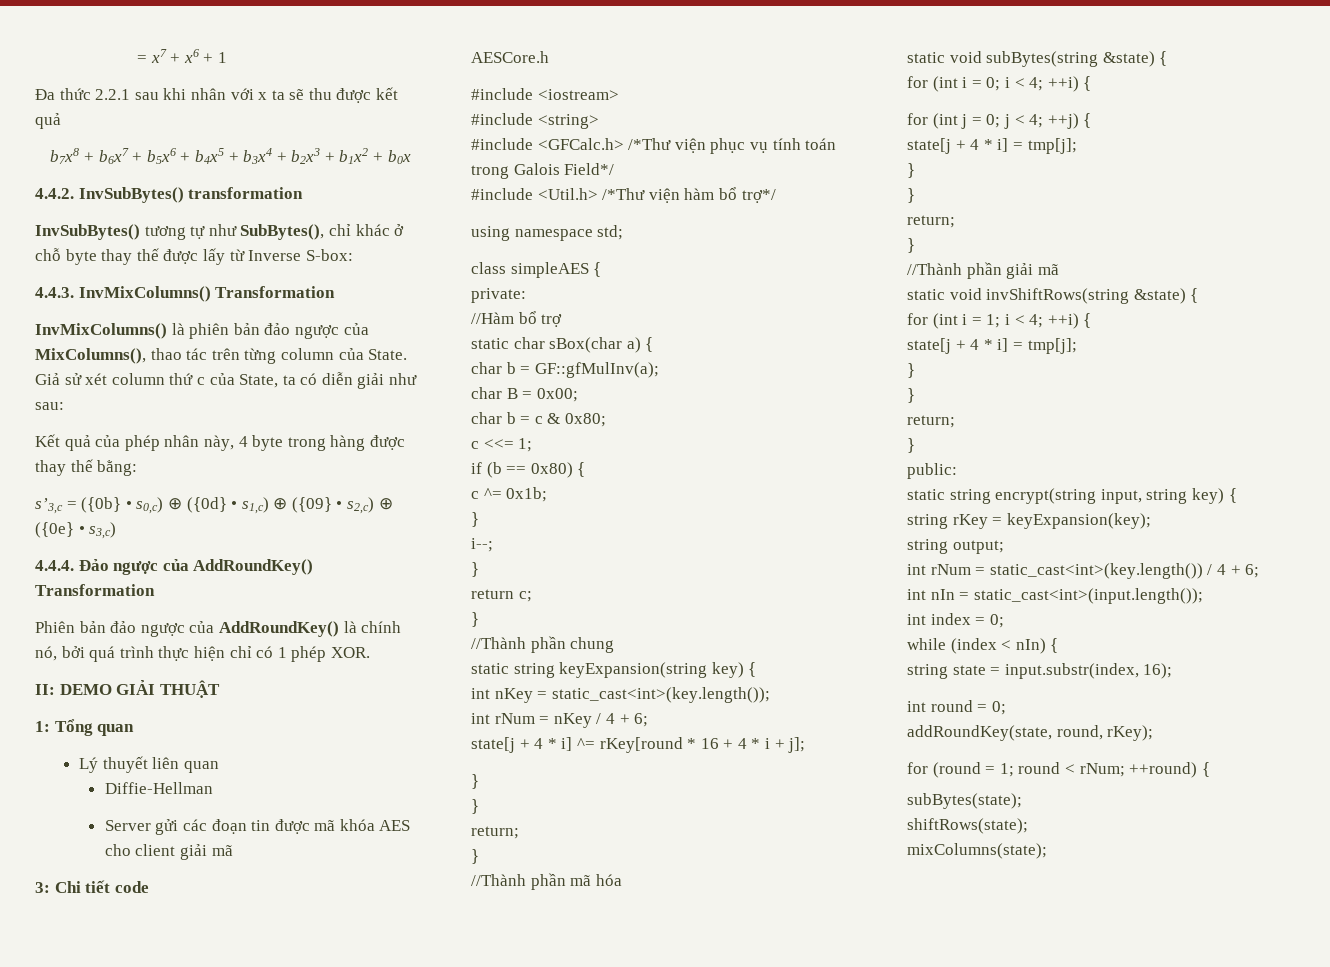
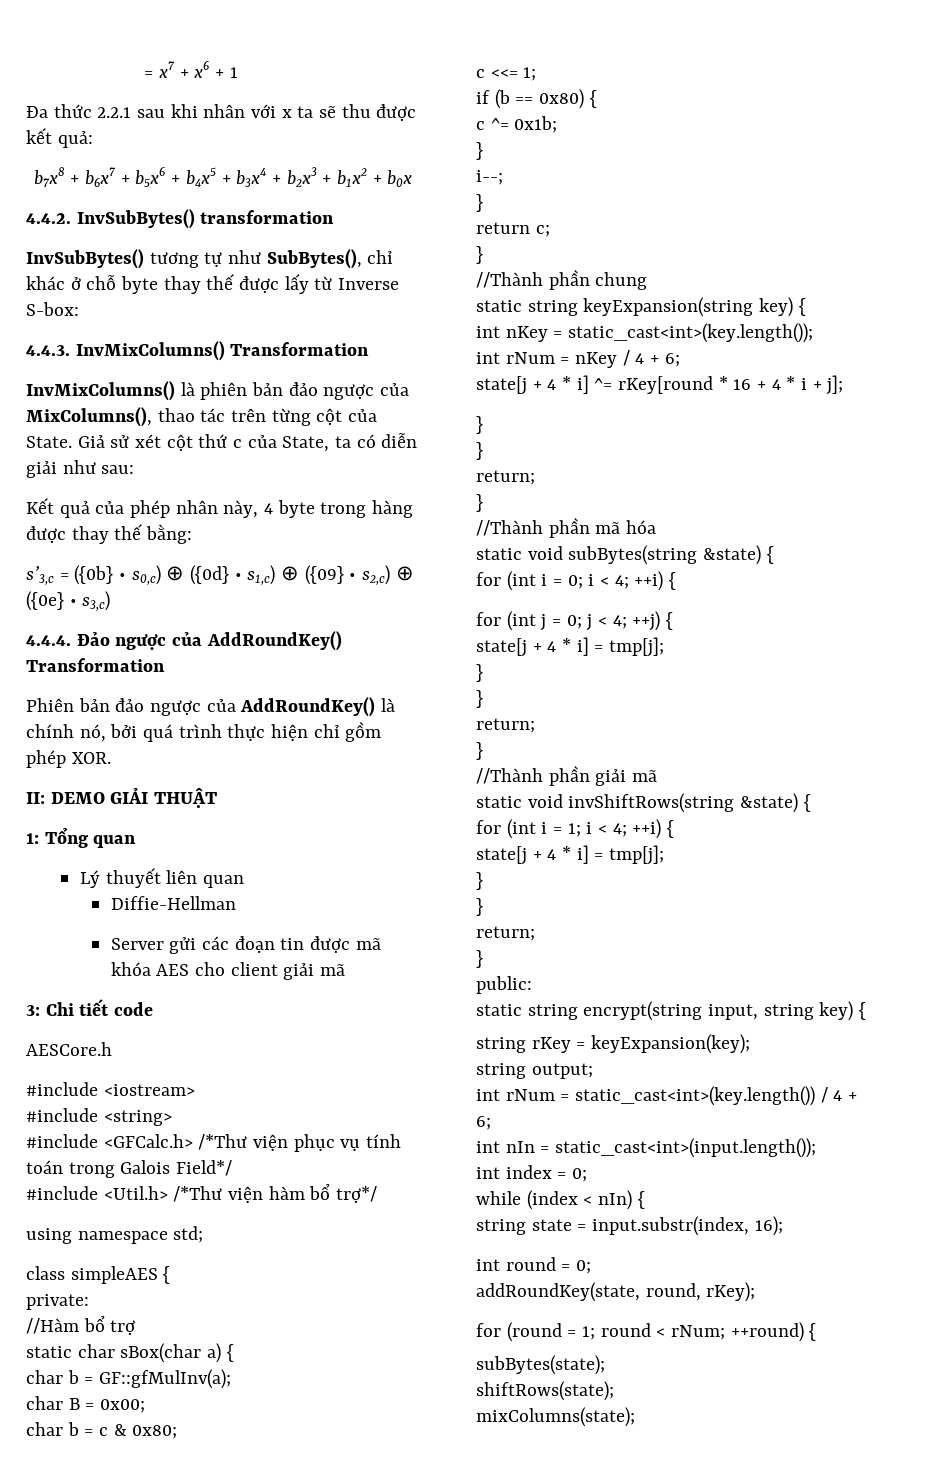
[35,113,61,129] quả -> [57,131,93,148] quả:
[280,348,334,360] column -> [316,408,343,425] cột
[111,373,165,385] column -> [166,434,193,451] cột
[256,646,287,658] có 1 -> [345,722,382,742] gồm

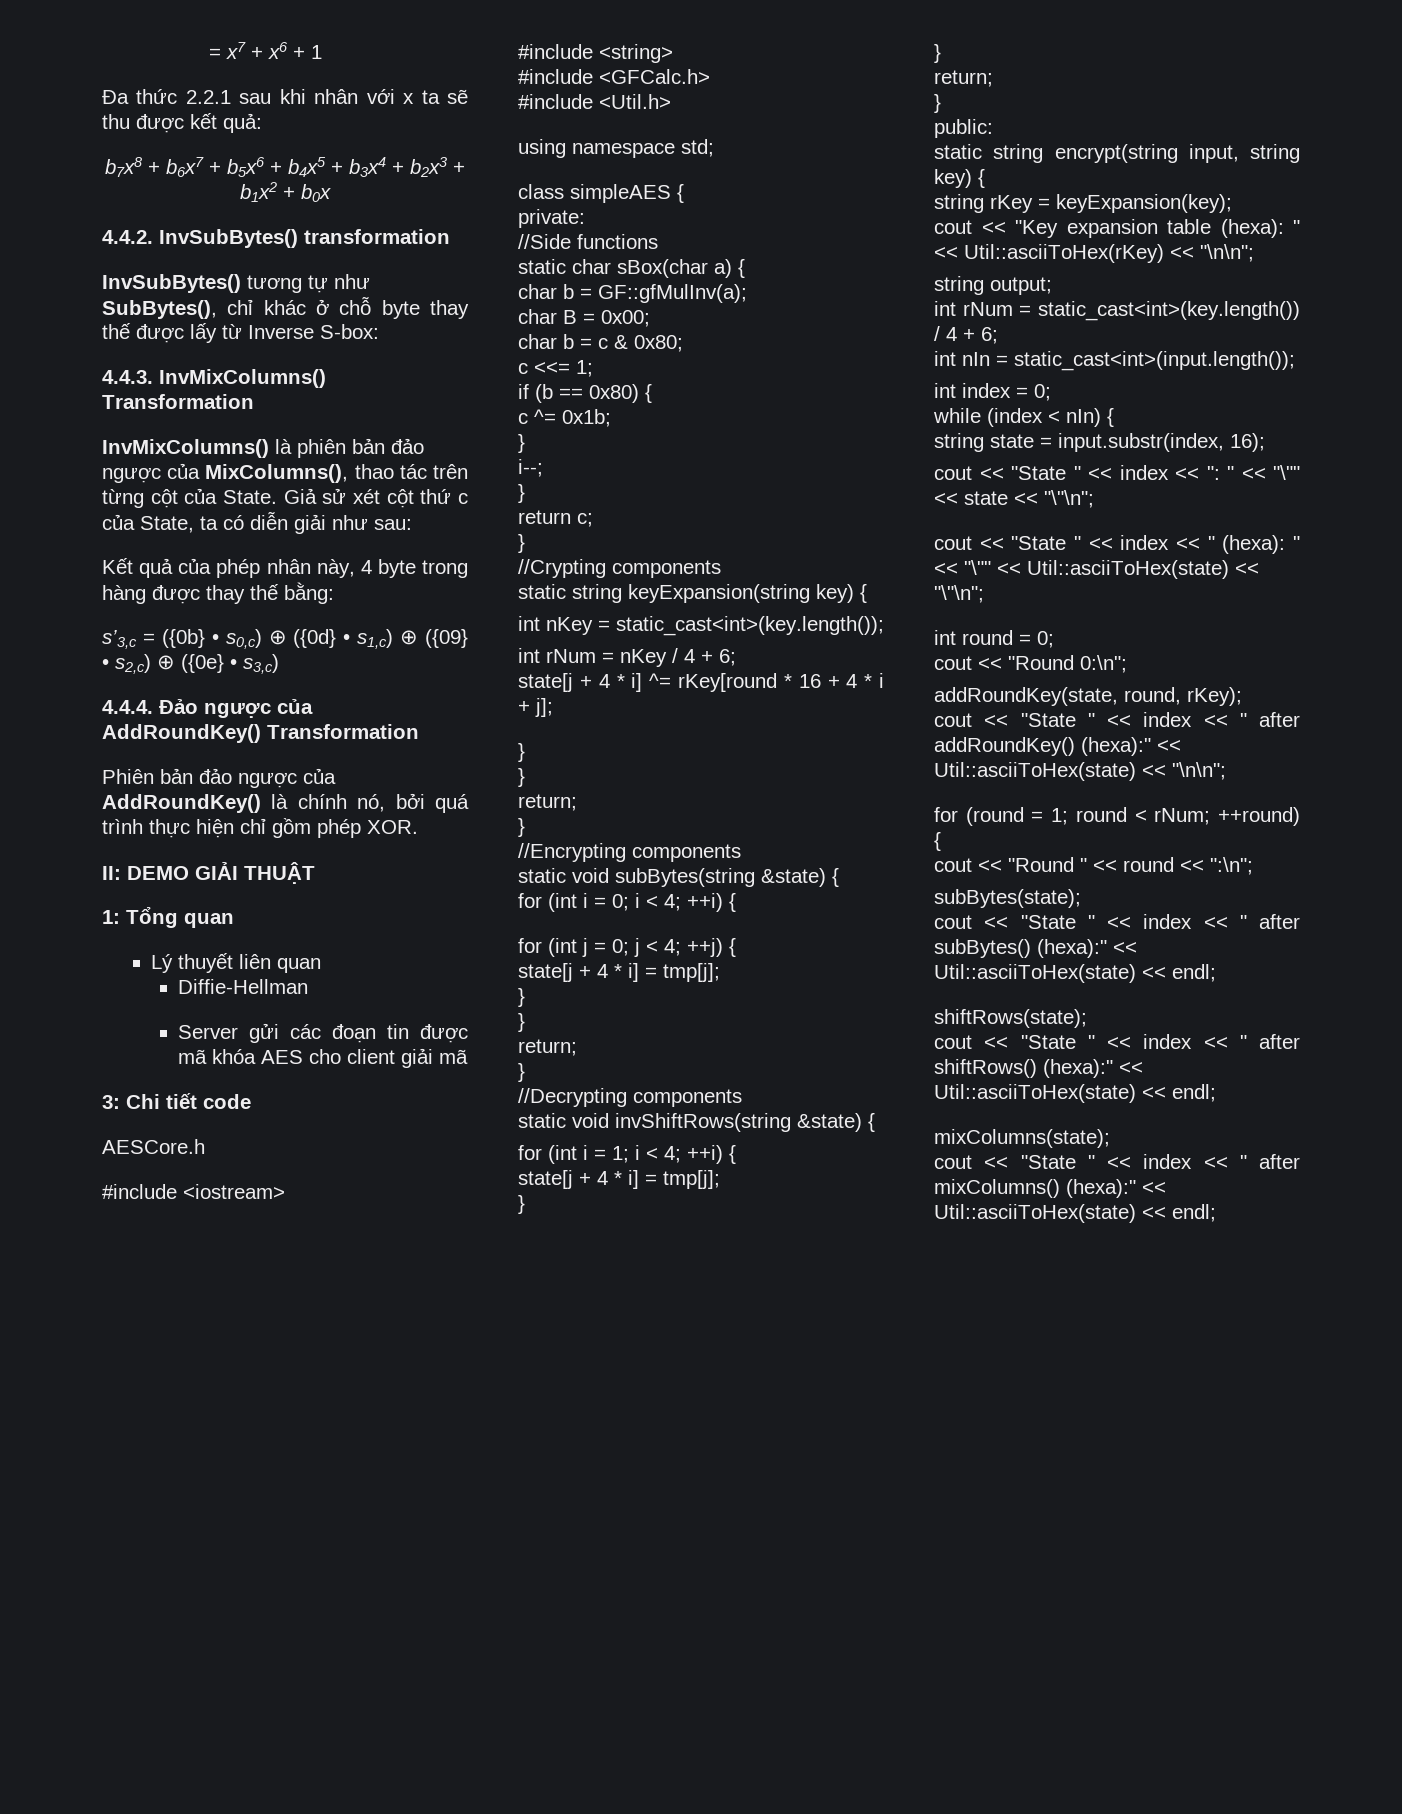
[198,1134,402,1152] [26,1160,233,1178] [26,1184,378,1203] /*Thư viện phục vụ tính toán trong Galois Field*/ // #include <Util.h> /*Thư viện hàm bổ trợ*/ -> [518,94,671,109] // #include <Util.h>
[26,1316,136,1335] //Hàm bổ trợ -> [518,234,658,249] //Side functions
[476,270,648,290] //Thành phần chung -> [518,559,721,578] //Crypting components
[476,518,657,538] //Thành phần mã hóa -> [518,843,741,862] //Encrypting components
[476,766,658,786] //Thành phần giải mã -> [518,1088,742,1107] //Decrypting components
(751, 1044) none -> [934,219,1300,238] [934,244,1254,263] // cout << "Key expansion table (hexa): " << Util::asciiToHex(rKey) << "\n\n";
(783, 1226) none -> [934,465,1300,480] [934,490,1094,508] [934,535,1300,554] [934,560,1259,579] [934,585,984,603] // cout << "State " << index << ": " << "\"" << state << "\"\n"; // cout << "State " << index << " (hexa): " << "\"" << Util::asciiToHex(state) << "\"\n";
(592, 1267) none -> [934,655,1127,673] // cout << "Round 0:\n";
(756, 1292) none -> [934,712,1300,727] [934,737,1181,756] [934,762,1226,781] // cout << "State " << index << " after addRoundKey() (hexa):" << Util::asciiToHex(state) << "\n\n";
[476,1355,605,1375] [476,1381,614,1401] [476,1407,635,1427] subBytes(state); // shiftRows(state); // mixColumns(state); -> [934,857,1253,875] [934,889,1081,908] [934,914,1300,929] [934,939,1137,958] [934,964,1216,983] [934,1009,1087,1028] [934,1034,1300,1049] [934,1059,1143,1078] [934,1084,1216,1103] [934,1129,1110,1148] [934,1154,1300,1169] [934,1179,1166,1198] [934,1204,1216,1223] cout << "Round " << round << ":\n"; // subBytes(state); // cout << "State " << index << " after subBytes() (hexa):" << Util::asciiToHex(state) << endl; // shiftRows(state); // cout << "State " << index << " after shiftRows() (hexa):" << Util::asciiToHex(state) << endl; // mixColumns(state); // cout << "State " << index << " after mixColumns() (hexa):" << Util::asciiToHex(state) << endl;

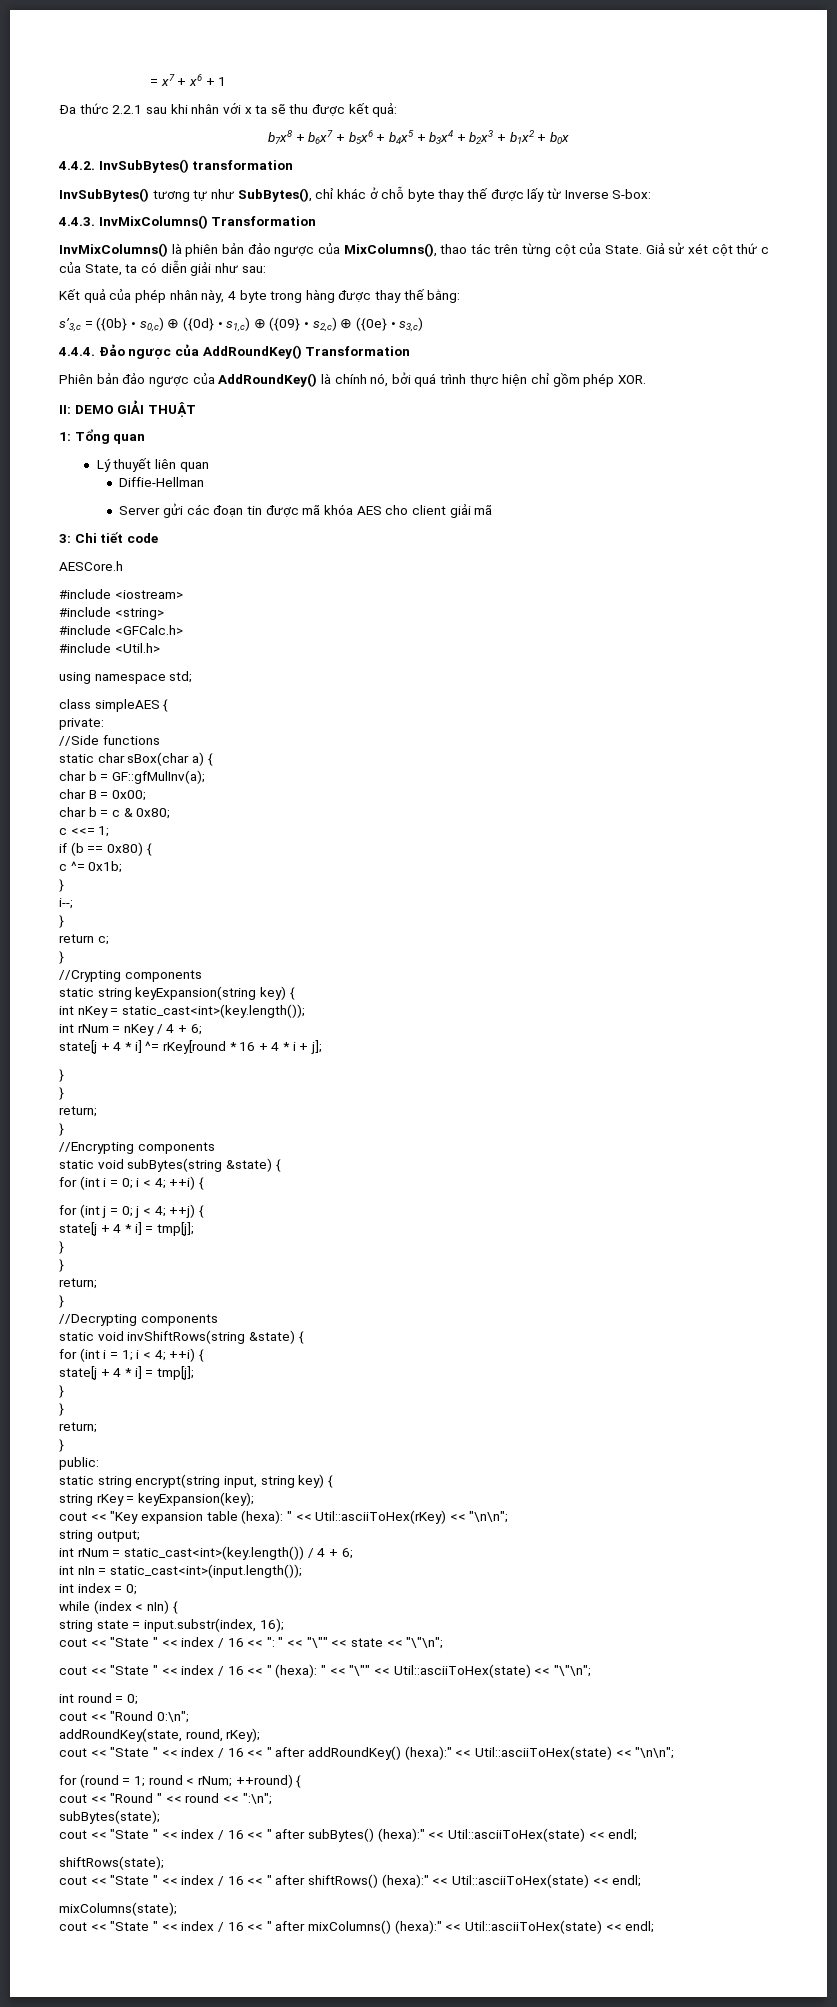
(1169, 472) none -> [217,1638,244,1648] / 16
(1170, 542) none -> [217,1666,244,1676] / 16
(1193, 719) none -> [217,1748,244,1758] / 16
(1193, 921) none -> [217,1830,244,1840] / 16
(1193, 1041) none -> [217,1876,244,1886] / 16
(1193, 1161) none -> [217,1922,244,1932] / 16

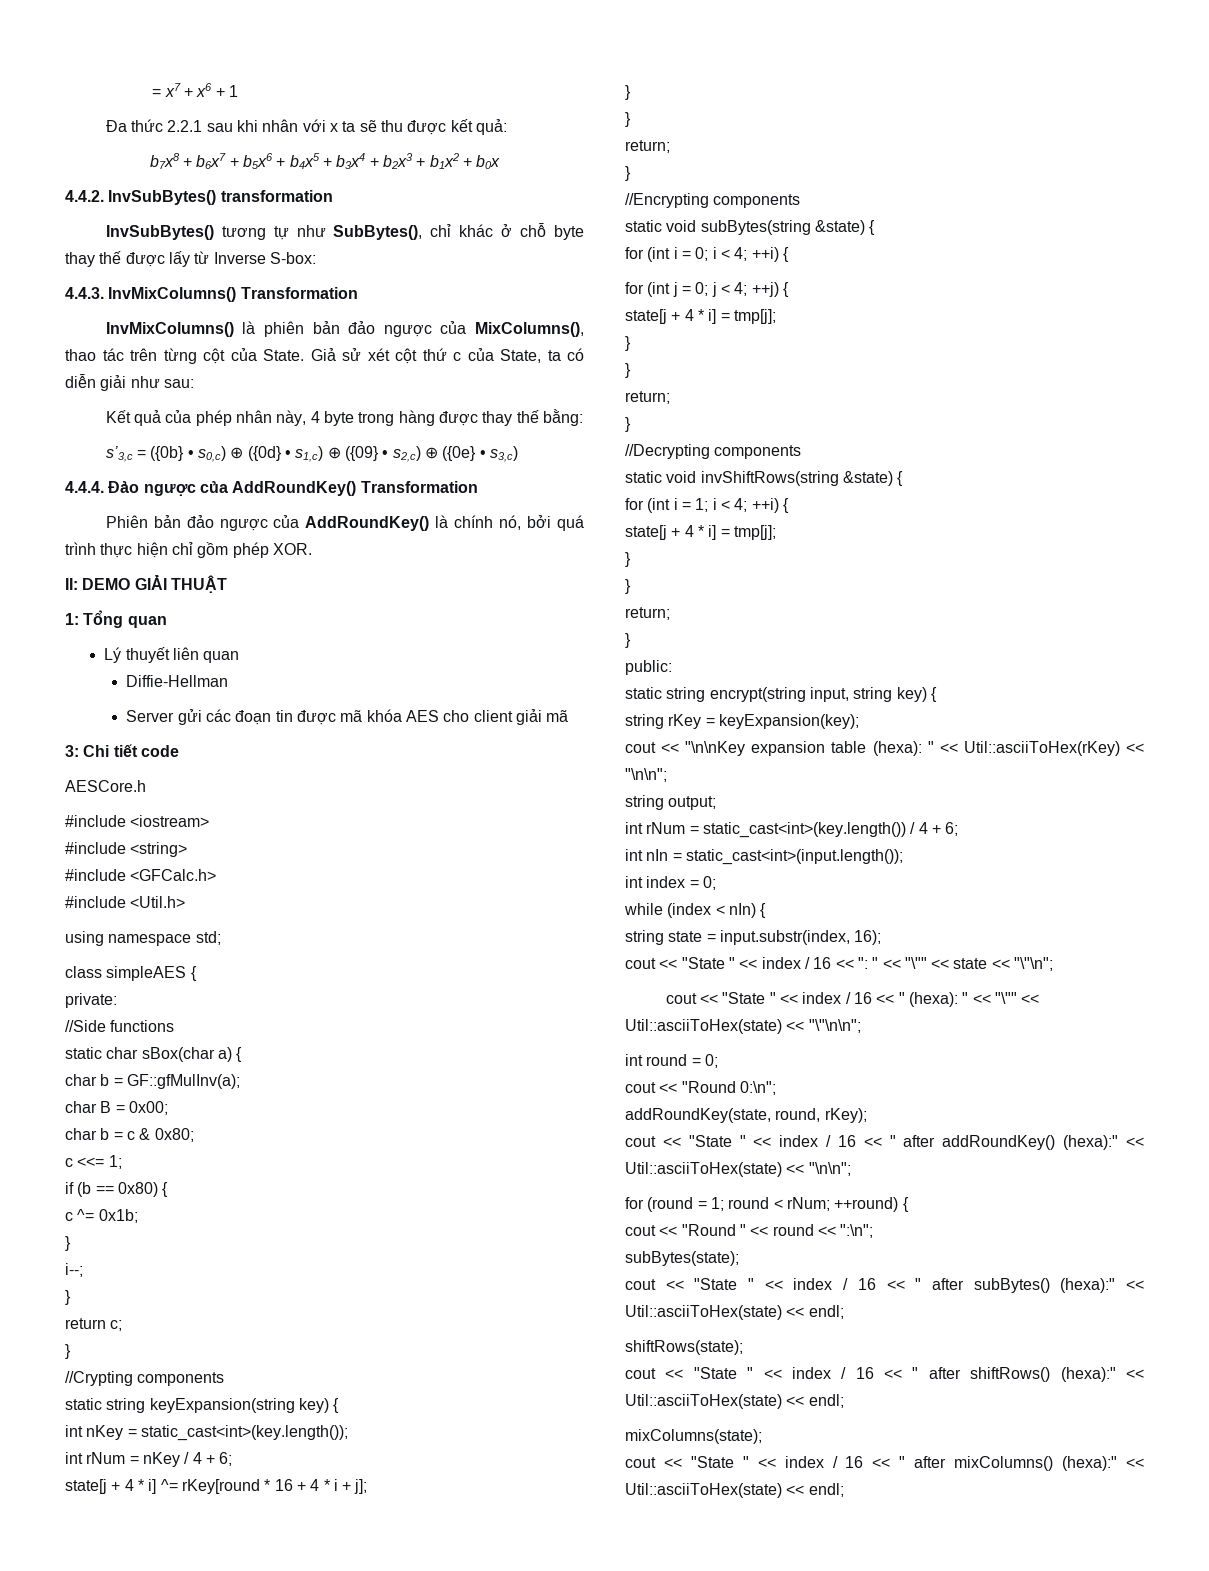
[110,1511,139,1524] "Key -> [685,741,746,756] "\n\nKey
[553,1665,591,1677] "\"\n"; -> [808,1019,861,1033] "\"\n\n";

